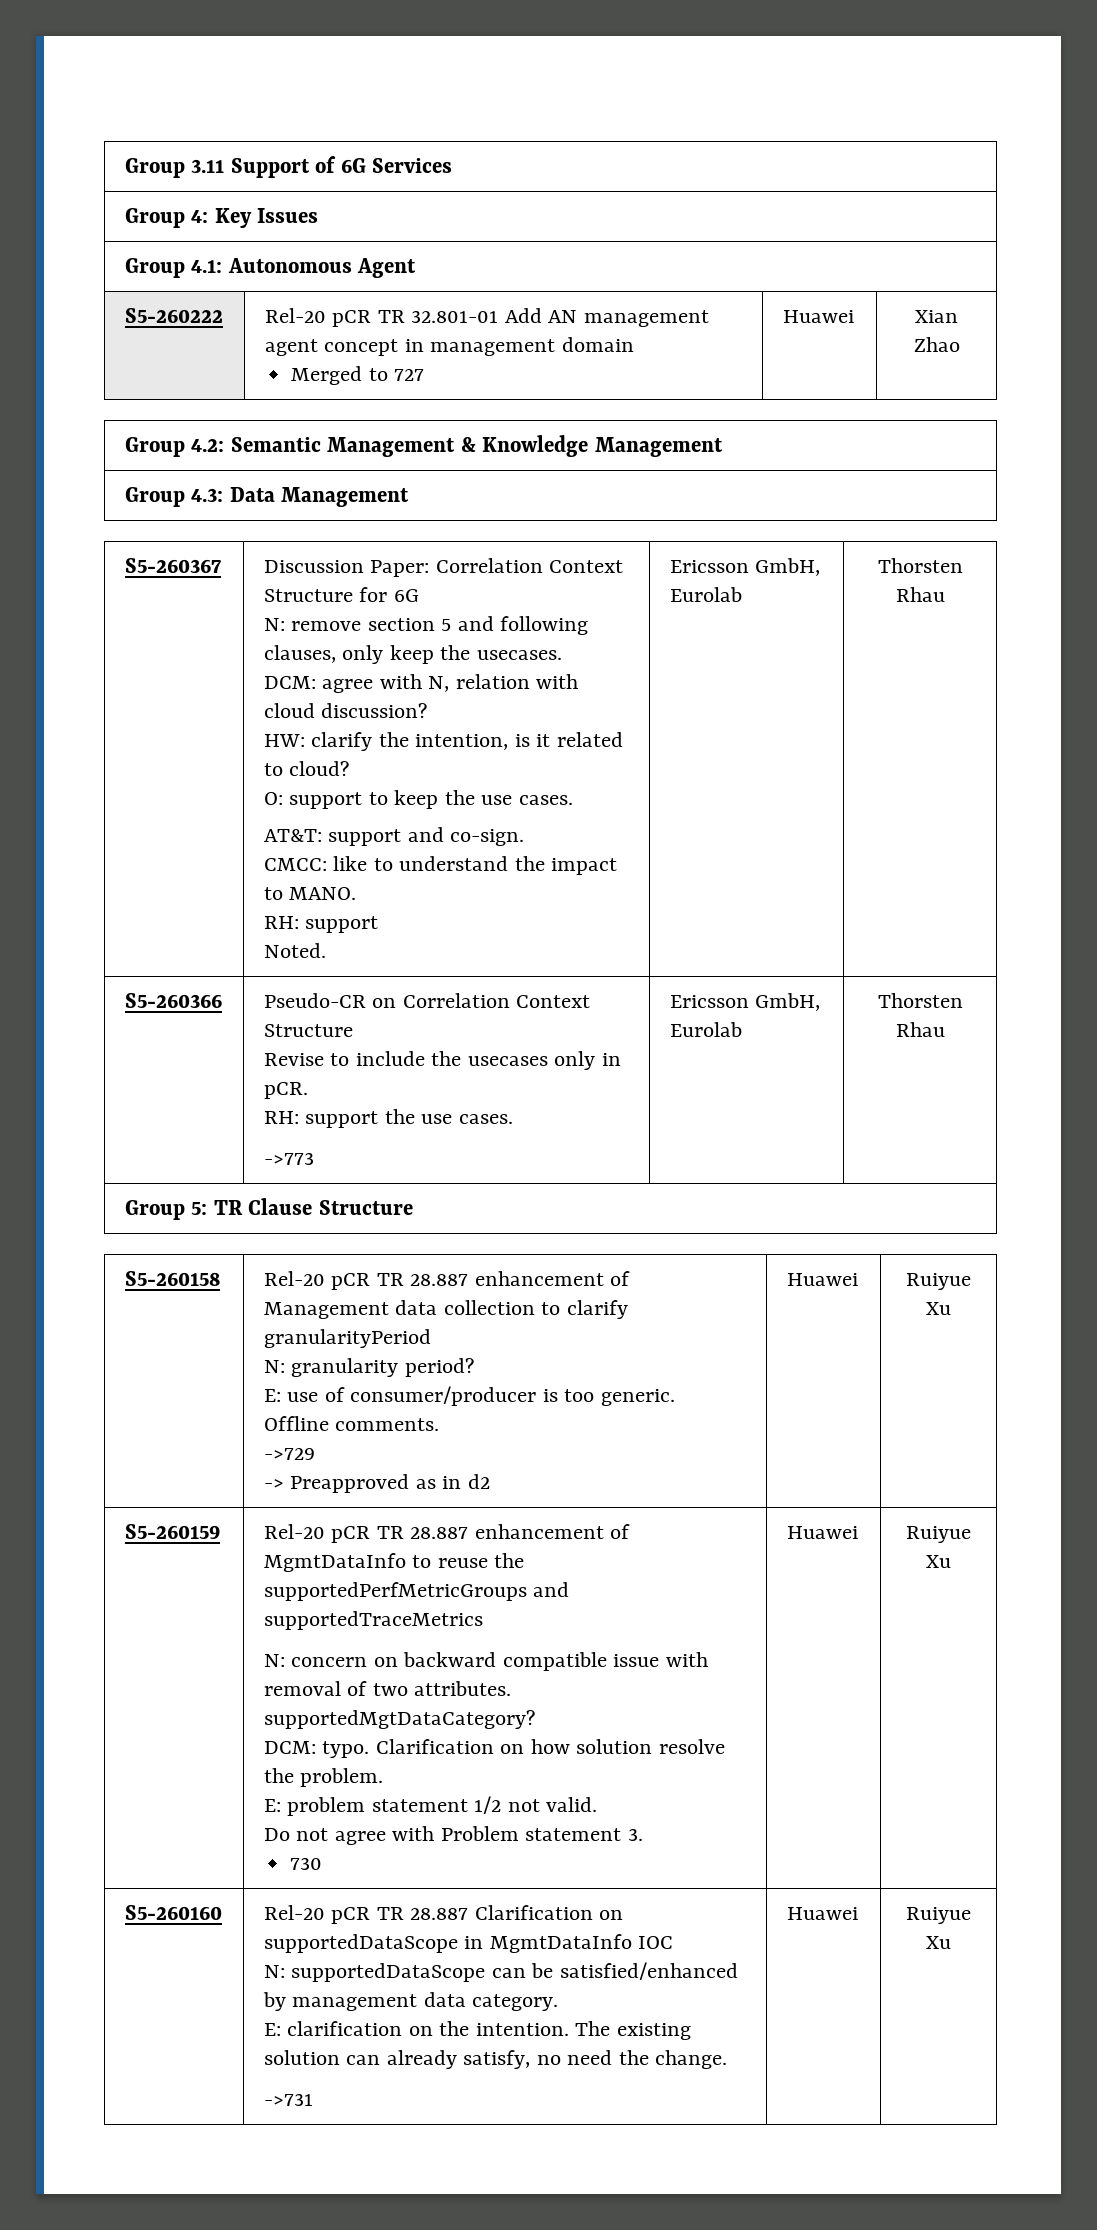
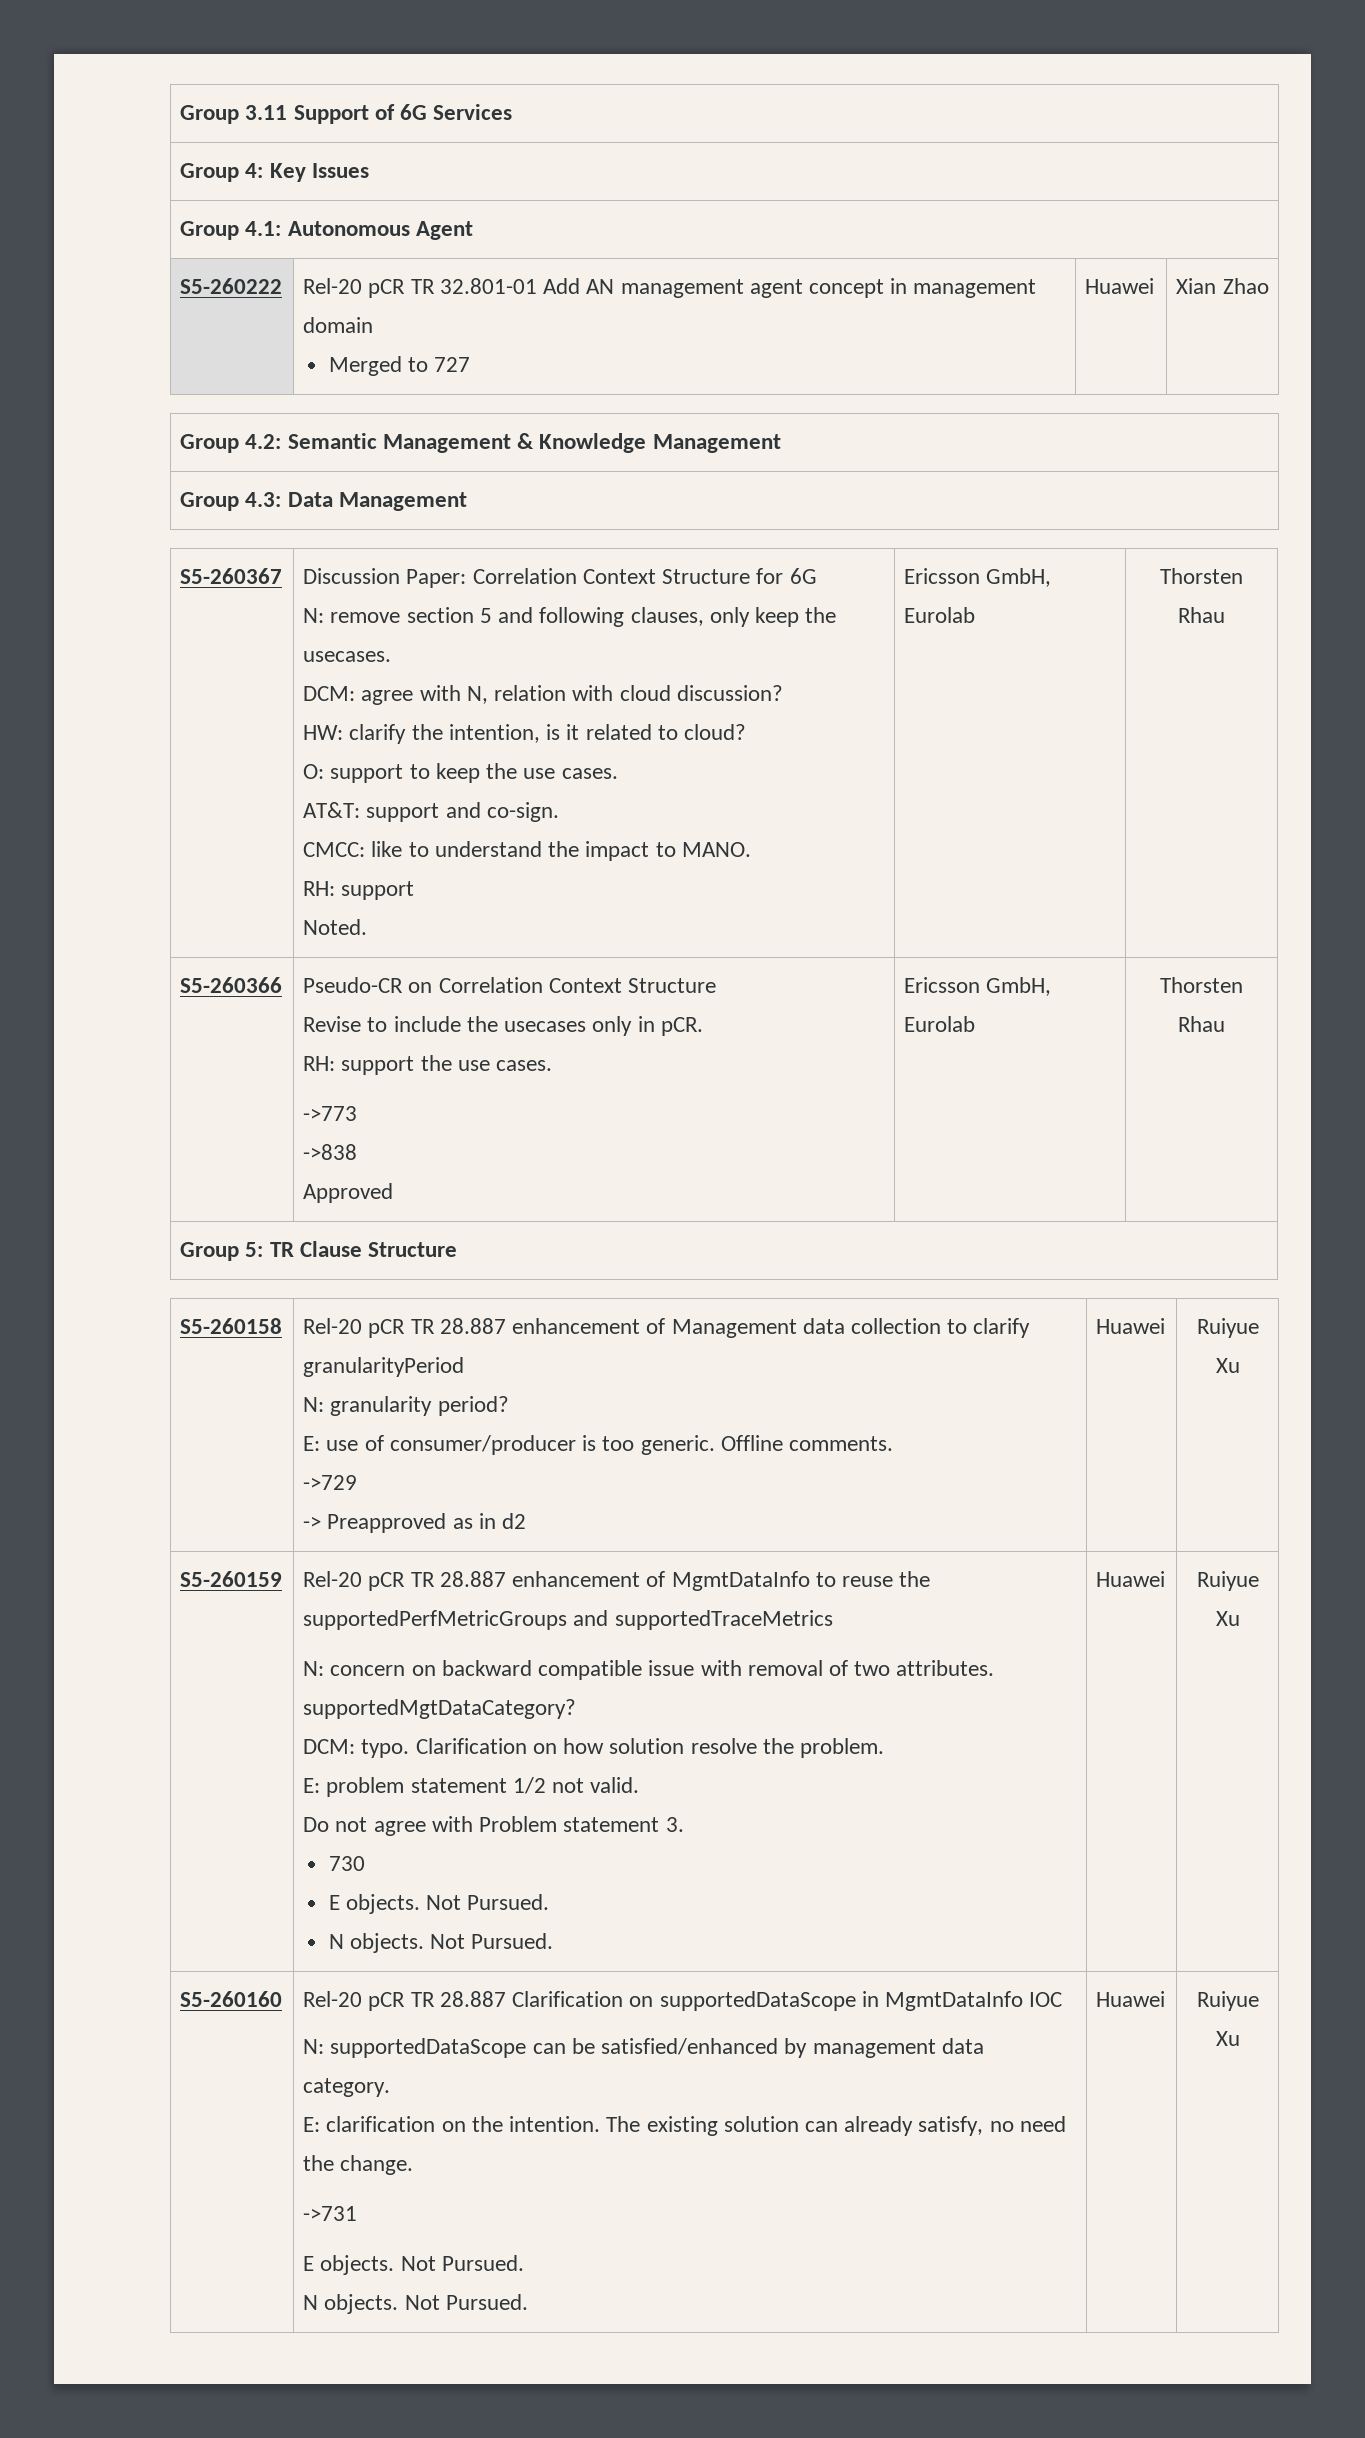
(314, 1158) none -> [303,1144,358,1160] [303,1183,394,1203] // ->838 // Approved
(323, 1863) none -> [328,1894,550,1914] [328,1933,554,1953] // E objects. Not Pursued. // N objects. Not Pursued.
(313, 2099) none -> [303,2255,524,2275] [303,2294,528,2314] // E objects. Not Pursued. // N objects. Not Pursued.

